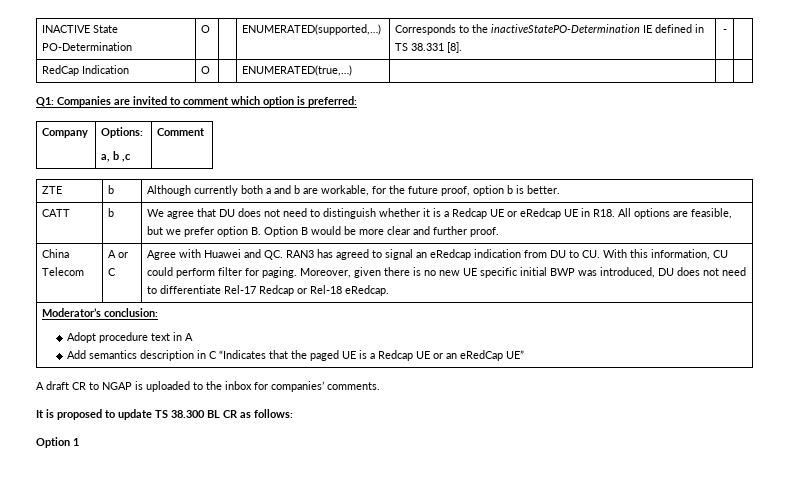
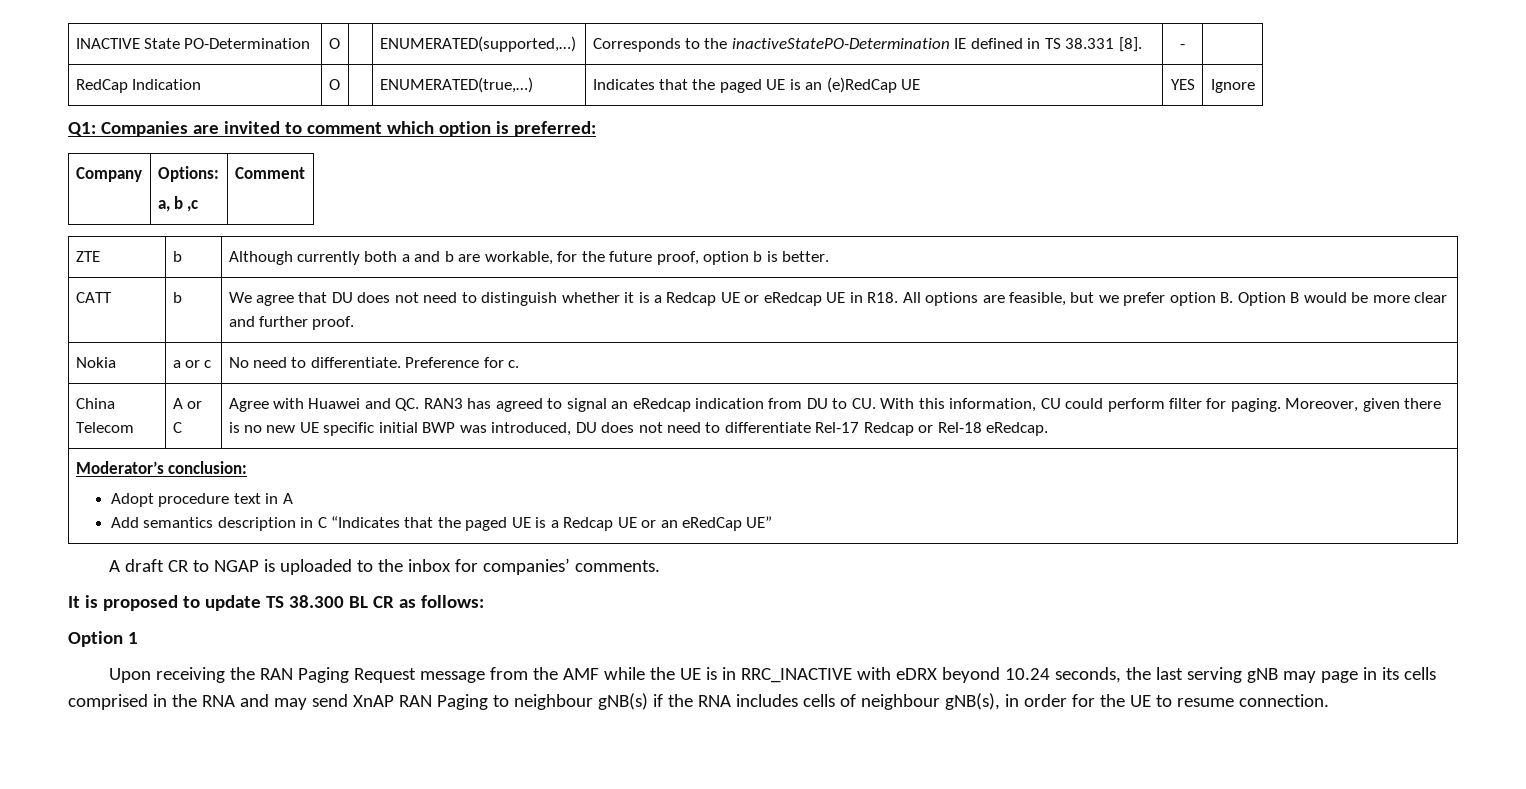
(353, 70) | | -> [592,77,921,93] [1170,79,1195,90] [1210,79,1255,93] Indicates that the paged UE is an (e)RedCap UE | YES | Ignore
(500, 232) none -> [75,357,116,368] [172,360,212,368] [228,357,520,368] // Nokia | a or c | No need to differentiate. Preference for c.
(79, 442) none -> [108,667,1436,683] [68,693,1329,710] // Upon receiving the RAN Paging Request message from the AMF while the UE is in RRC_INACTIVE with eDRX beyond 10.24 seconds, the last serving gNB may page in its cells comprised in the RNA and may send XnAP RAN Paging to neighbour gNB(s) if the RNA includes cells of neighbour gNB(s), in order for the UE to resume connection.

